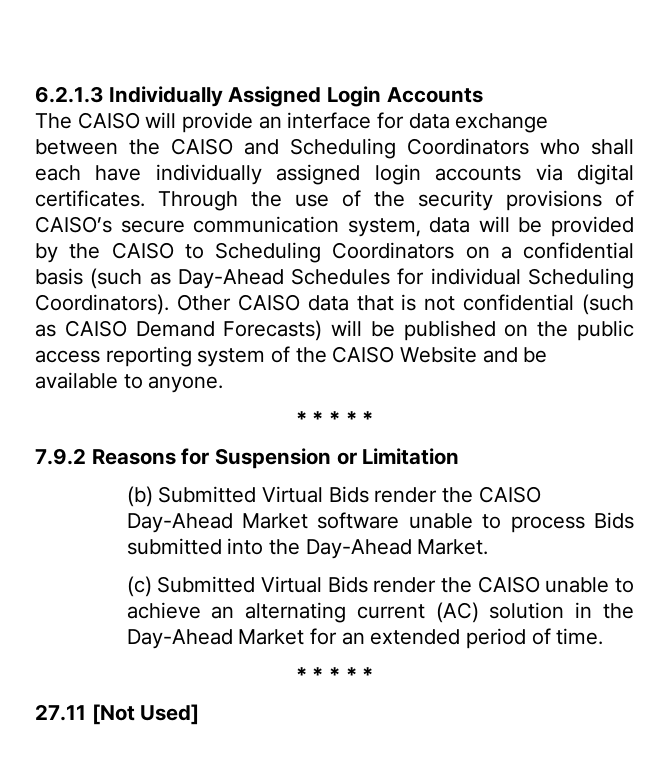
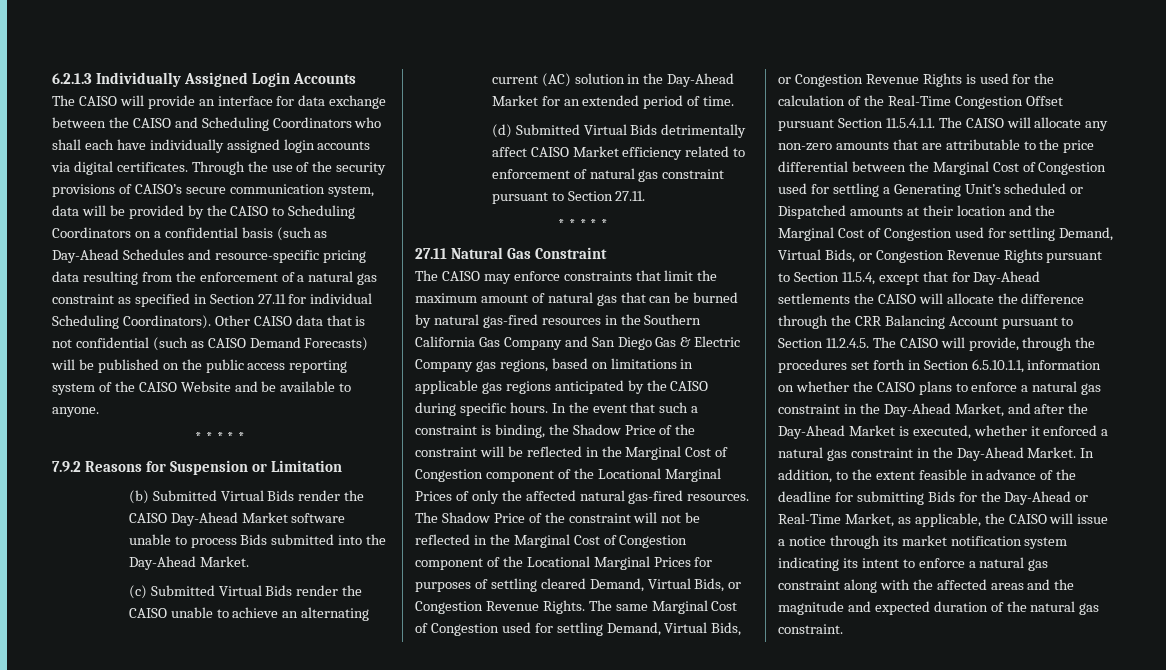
(391, 276) none -> [187,249,366,263] [52,271,378,285] [52,293,286,307] and resource-specific pricing data resulting from the enforcement of a natural gas constraint as specified in Section 27.11
(604, 636) none -> [491,124,747,138] [491,146,746,160] [491,168,725,182] [491,191,646,204] // (d) Submitted Virtual Bids detrimentally affect CAISO Market efficiency related to enforcement of natural gas constraint pursuant to Section 27.11.
[91,704,200,725] [Not Used] -> [450,247,607,259] [415,270,718,284] [415,292,739,306] [415,314,702,328] [415,336,741,350] [415,358,694,372] [415,380,709,394] [415,402,699,416] [415,424,696,438] [415,446,729,460] [415,468,721,482] [415,490,750,504] [415,512,701,523] [415,534,688,548] [415,556,713,570] [415,578,742,592] [415,600,738,614] [415,622,742,636] [778,73,1055,87] [778,95,1063,109] [778,117,1109,131] [778,139,1095,153] [778,161,1107,175] [778,183,1084,197] [778,205,1056,219] [778,227,1114,241] [778,249,1103,263] [778,271,1041,285] [778,293,1085,304] [778,315,1074,329] [778,337,1096,351] [778,359,1102,373] [778,381,1102,395] [778,403,1089,417] [778,425,1109,439] [778,447,1095,461] [778,469,1077,483] [778,491,1089,505] [778,513,1109,527] [778,535,1068,549] [778,557,1049,571] [778,579,1075,593] [778,601,1100,615] [778,624,843,634] Natural Gas Constraint // The CAISO may enforce constraints that limit the maximum amount of natural gas that can be burned by natural gas-fired resources in the Southern California Gas Company and San Diego Gas & Electric Company gas regions, based on limitations in applicable gas regions anticipated by the CAISO during specific hours. In the event that such a constraint is binding, the Shadow Price of the constraint will be reflected in the Marginal Cost of Congestion component of the Locational Marginal Prices of only the affected natural gas-fired resources. The Shadow Price of the constraint will not be reflected in the Marginal Cost of Congestion component of the Locational Marginal Prices for purposes of settling cleared Demand, Virtual Bids, or Congestion Revenue Rights. The same Marginal Cost of Congestion used for settling Demand, Virtual Bids, or Congestion Revenue Rights is used for the calculation of the Real-Time Congestion Offset pursuant Section 11.5.4.1.1. The CAISO will allocate any non-zero amounts that are attributable to the price differential between the Marginal Cost of Congestion used for settling a Generating Unit’s scheduled or Dispatched amounts at their location and the Marginal Cost of Congestion used for settling Demand, Virtual Bids, or Congestion Revenue Rights pursuant to Section 11.5.4, except that for Day-Ahead settlements the CAISO will allocate the difference through the CRR Balancing Account pursuant to Section 11.2.4.5. The CAISO will provide, through the procedures set forth in Section 6.5.10.1.1, information on whether the CAISO plans to enforce a natural gas constraint in the Day-Ahead Market, and after the Day-Ahead Market is executed, whether it enforced a natural gas constraint in the Day-Ahead Market. In addition, to the extent feasible in advance of the deadline for submitting Bids for the Day-Ahead or Real-Time Market, as applicable, the CAISO will issue a notice through its market notification system indicating its intent to enforce a natural gas constraint along with the affected areas and the magnitude and expected duration of the natural gas constraint.

